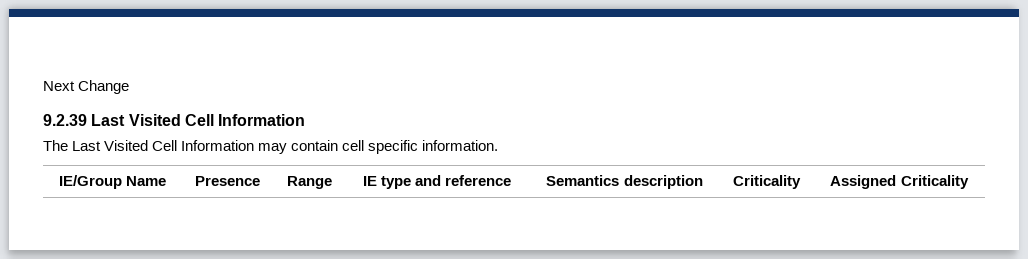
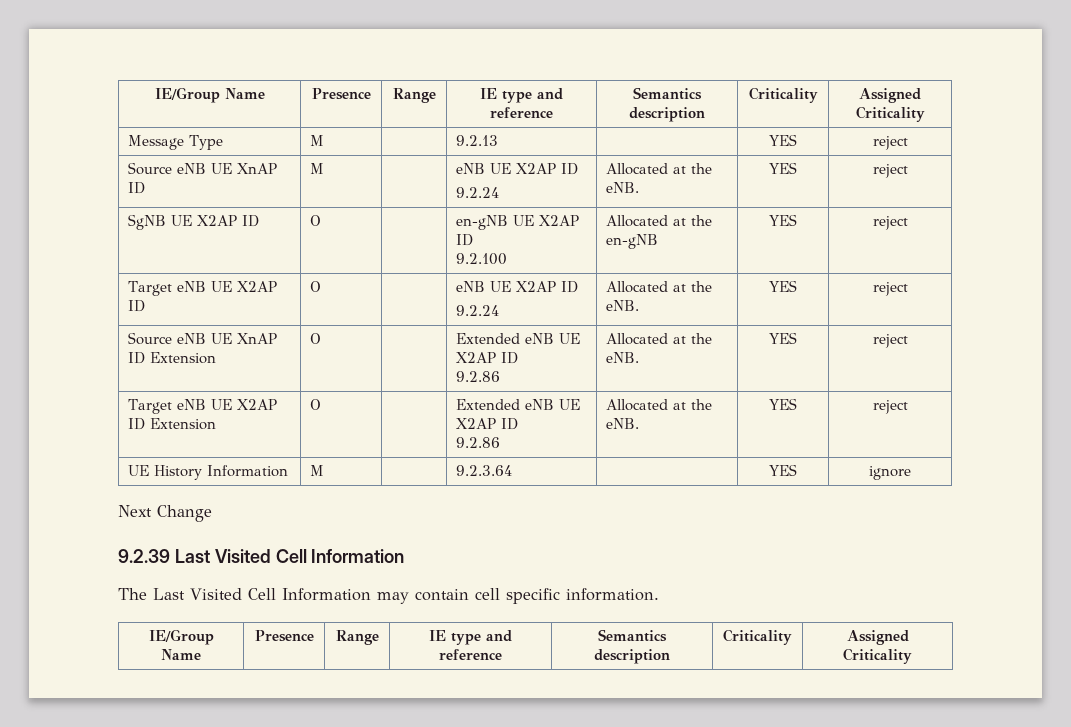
(43, 86) none -> [154,87,265,103] [311,88,371,100] [392,88,436,103] [480,88,563,103] [490,107,553,118] [633,87,702,100] [629,107,705,122] [748,87,818,103] [859,88,921,103] [855,106,925,122] [128,135,224,150] [310,135,325,146] [456,135,499,146] [769,134,797,146] [872,136,908,150] [128,162,278,175] [128,182,146,194] [310,163,325,174] [456,163,579,175] [456,187,500,198] [606,163,713,175] [606,182,640,193] [769,162,797,174] [872,164,908,178] [128,214,260,230] [310,215,322,226] [456,215,580,230] [456,234,474,246] [456,253,508,265] [606,215,713,227] [606,234,659,249] [769,214,797,226] [872,216,908,230] [128,281,278,296] [128,300,146,312] [310,281,322,292] [456,281,579,293] [456,305,500,316] [606,281,713,293] [606,300,640,311] [769,280,797,292] [872,282,908,296] [128,332,278,345] [128,352,217,364] [310,333,322,344] [456,333,581,344] [456,352,519,364] [456,371,501,382] [606,333,713,345] [606,352,640,363] [769,332,797,344] [872,334,908,348] [128,399,278,414] [128,418,217,430] [310,399,322,410] [456,399,581,410] [456,418,519,430] [456,437,501,448] [606,399,713,411] [606,418,640,429] [769,398,797,410] [872,400,908,414] [128,465,289,480] [310,465,325,476] [456,465,513,476] [769,464,797,476] [869,466,911,480] IE/Group Name | Presence | Range | IE type and reference | Semantics description | Criticality | Assigned Criticality // Message Type | M | | 9.2.13 | | YES | reject // Source eNB UE XnAP ID | M | | eNB UE X2AP ID // 9.2.24 | Allocated at the eNB. | YES | reject // SgNB UE X2AP ID | O | | en-gNB UE X2AP ID // 9.2.100 | Allocated at the en-gNB | YES | reject // Target eNB UE X2AP ID | O | | eNB UE X2AP ID // 9.2.24 | Allocated at the eNB. | YES | reject // Source eNB UE XnAP ID Extension | O | | Extended eNB UE X2AP ID // 9.2.86 | Allocated at the eNB. | YES | reject // Target eNB UE X2AP ID Extension | O | | Extended eNB UE X2AP ID // 9.2.86 | Allocated at the eNB. | YES | reject // UE History Information | M | | 9.2.3.64 | | YES | ignore //

